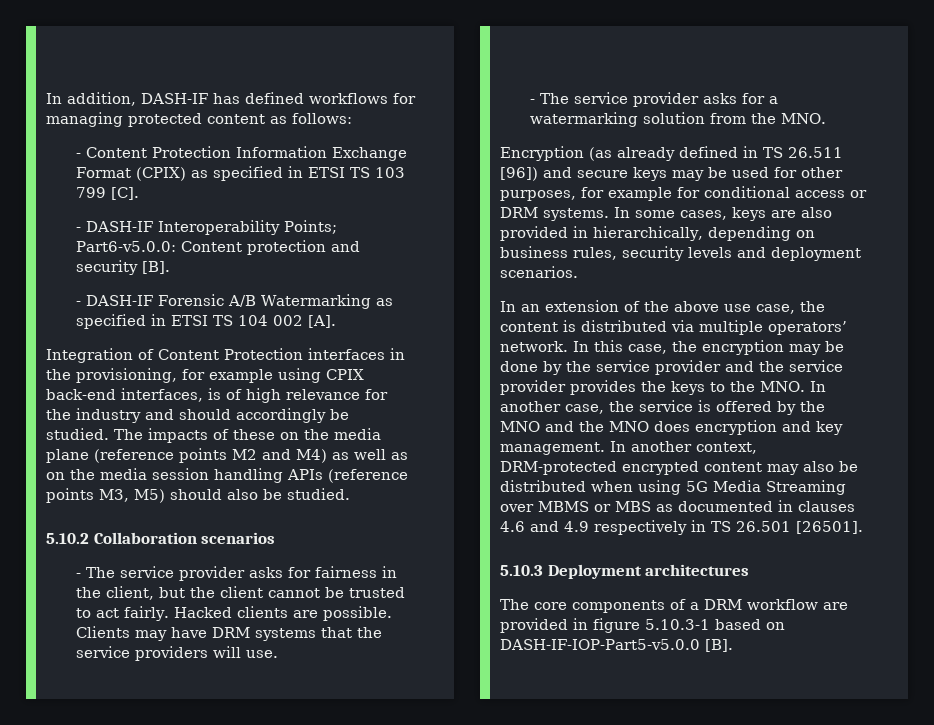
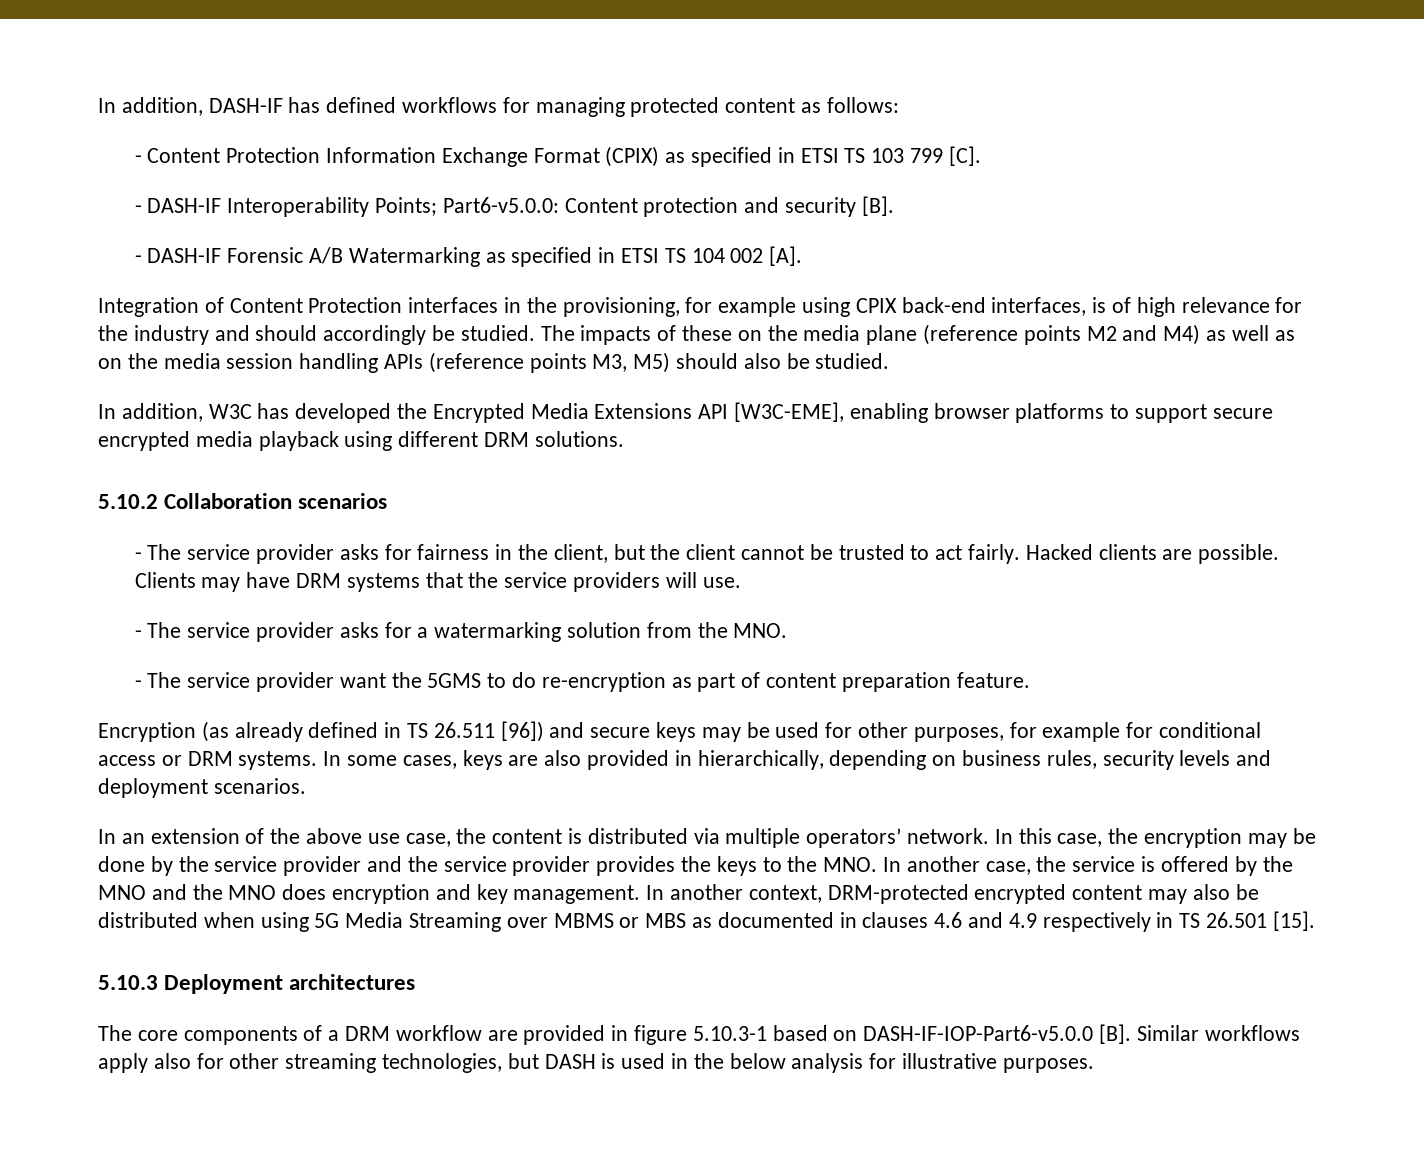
(350, 494) none -> [98,402,1273,423] [98,431,624,451] // In addition, W3C has developed the Encrypted Media Extensions API [W3C-EME], enabling browser platforms to support secure encrypted media playback using different DRM solutions.
(826, 118) none -> [134,672,1030,692] // - The service provider want the 5GMS to do re-encryption as part of content preparation feature.
[796,521,863,534] [26501]. -> [1272,911,1315,931] [15].
[500,639,733,652] DASH-IF-IOP-Part5-v5.0.0 [B]. -> [863,1024,1300,1044] [98,1053,1094,1073] DASH-IF-IOP-Part6-v5.0.0 [B]. Similar workflows apply also for other streaming technologies, but DASH is used in the below analysis for illustrative purposes.

